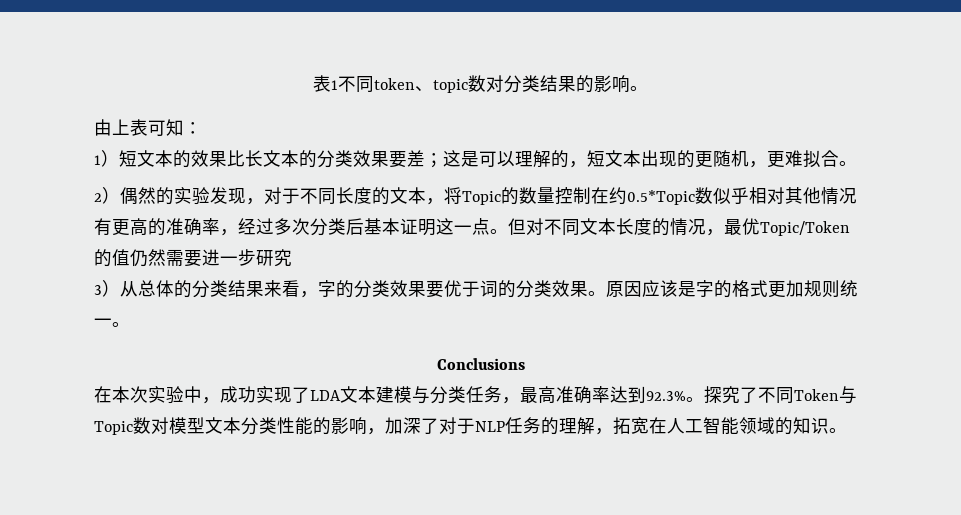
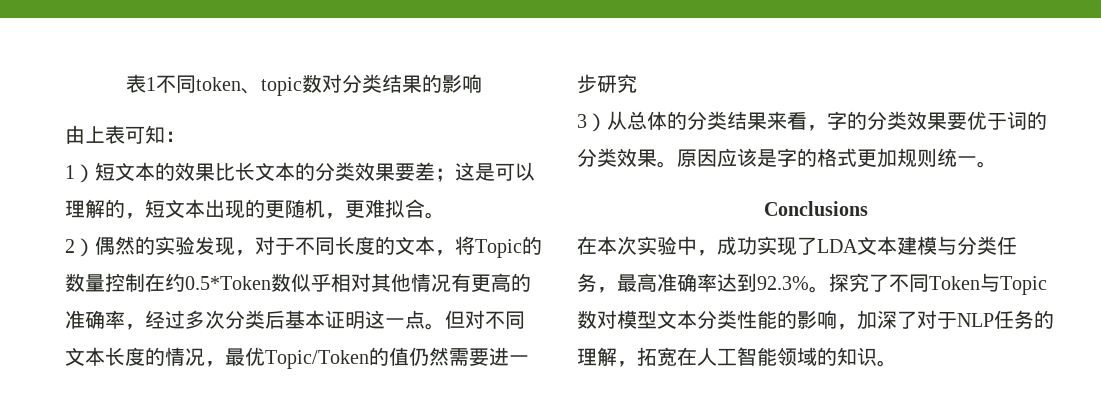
[630,86,648,91] 。 -> (482, 83) none
[627,190,695,205] 0.5*Topic -> [185,276,271,290] 0.5*Token

